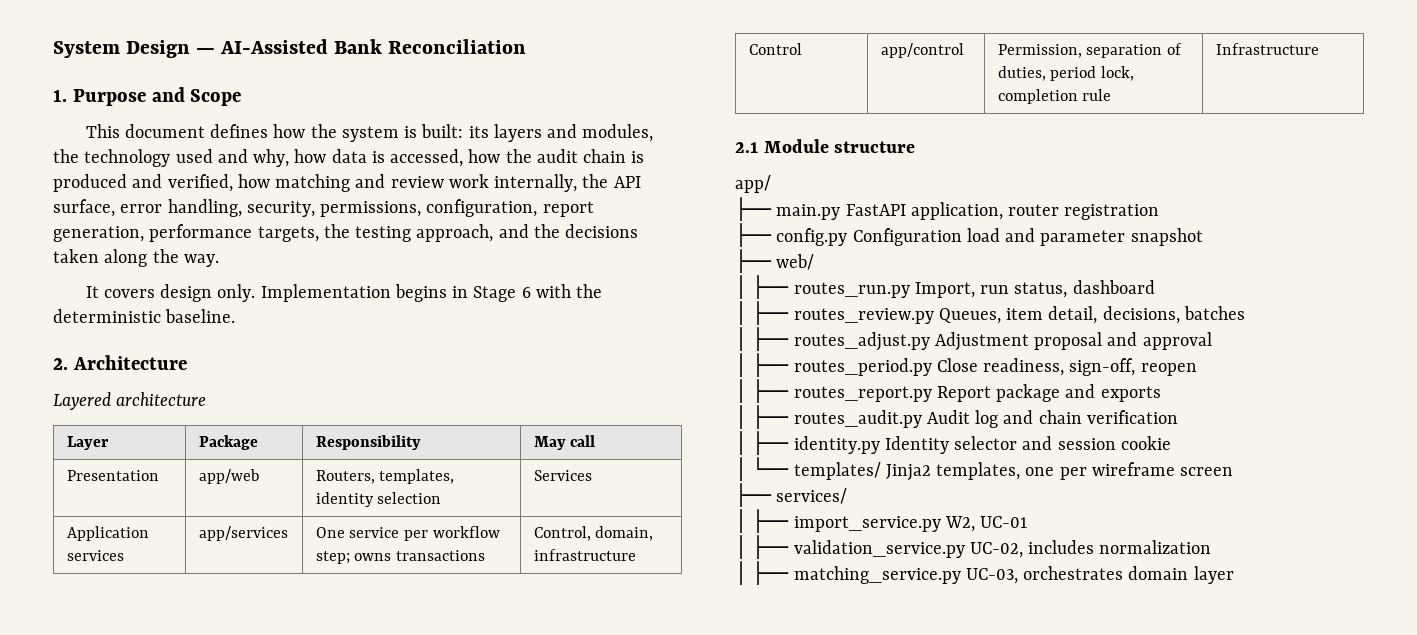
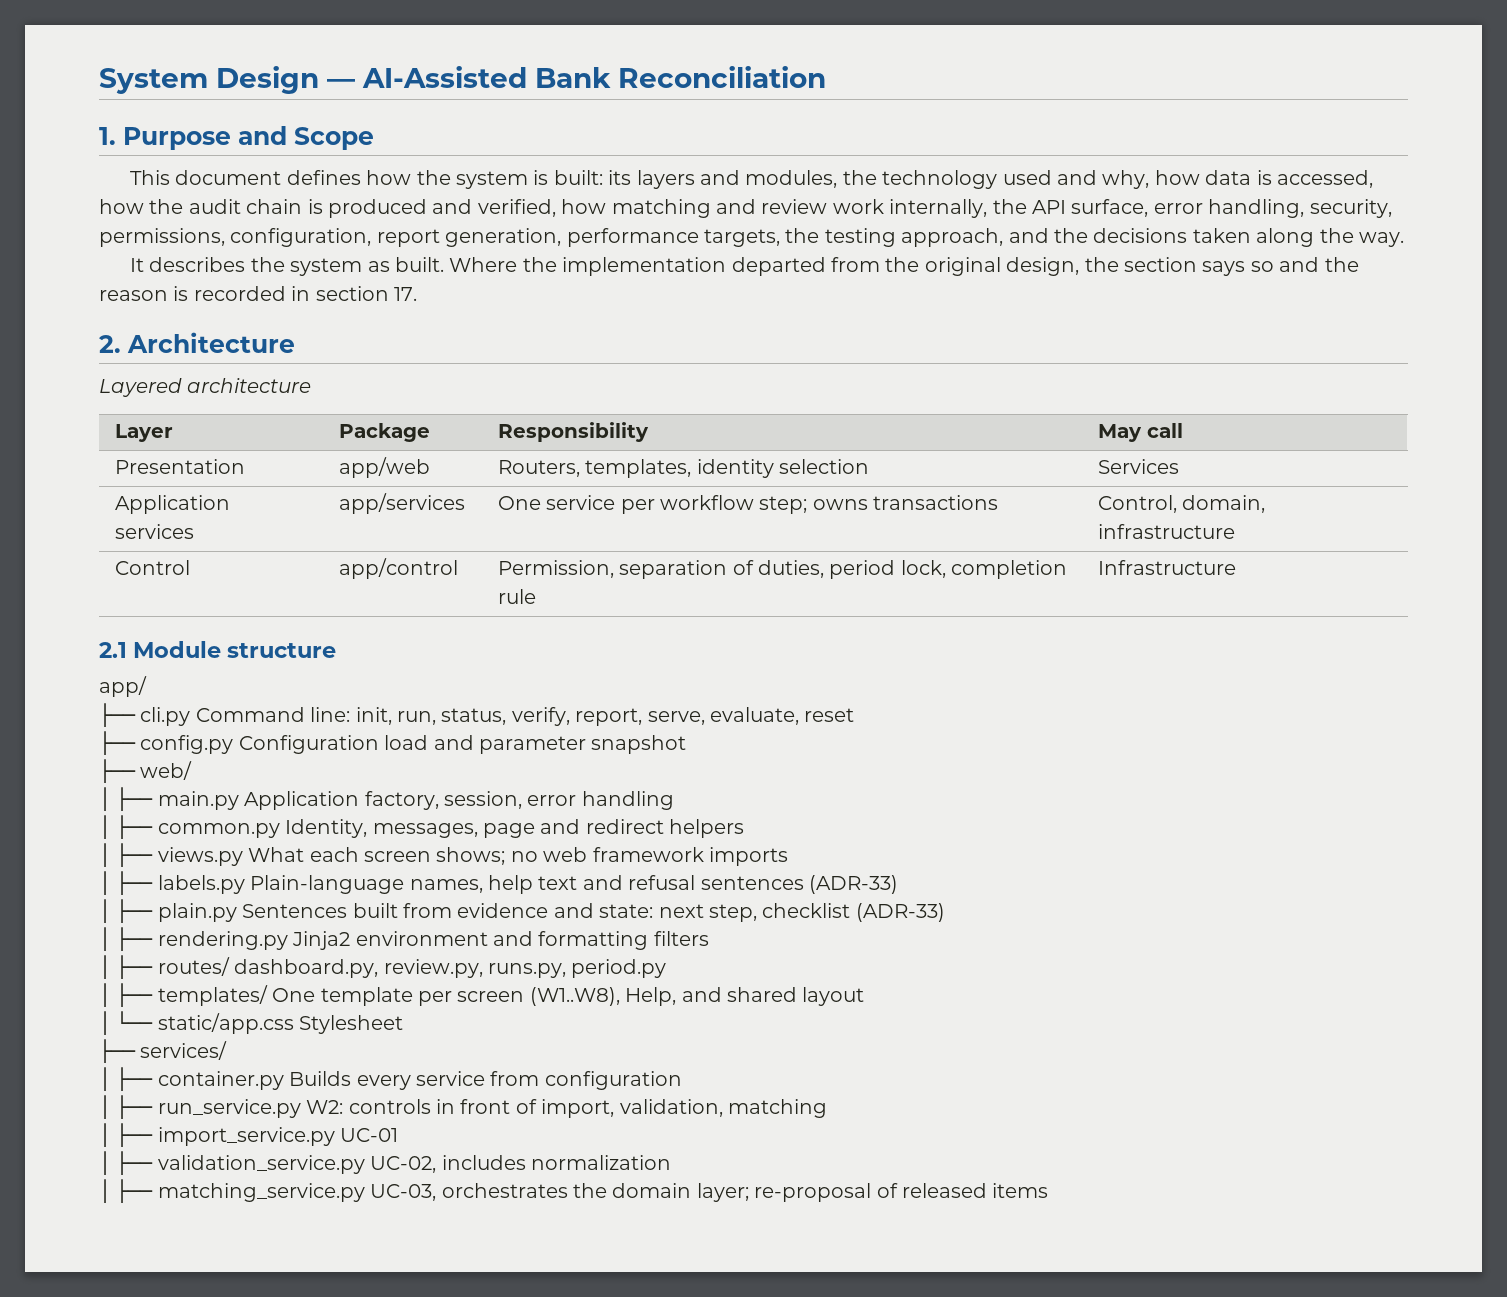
[103,284,603,302] [53,309,236,323] covers design only. Implementation begins in Stage 6 with the deterministic baseline. -> [149,257,1359,276] [99,286,417,301] describes the system as built. Where the implementation departed from the original design, the section says so and the reason is recorded in section 17.
[776,202,1160,220] main.py FastAPI application, router registration -> [140,707,855,726] cli.py Command line: init, run, status, verify, report, serve, evaluate, reset
[793,280,1155,298] [735,301,1245,325] [735,327,1212,351] [735,353,1197,377] [735,379,1161,403] [735,405,1178,429] [735,431,1171,455] [735,457,1234,481] [735,483,848,507] routes_run.py Import, run status, dashboard // │ ├── routes_review.py Queues, item detail, decisions, batches // │ ├── routes_adjust.py Adjustment proposal and approval // │ ├── routes_period.py Close readiness, sign-off, reopen // │ ├── routes_report.py Report package and exports // │ ├── routes_audit.py Audit log and chain verification // │ ├── identity.py Identity selector and session cookie // │ └── templates/ Jinja2 templates, one per wireframe screen // ├── services/ -> [157,791,674,810] [99,815,745,839] [99,843,788,867] [99,871,898,895] [99,899,945,923] [99,927,709,951] [99,955,667,979] [99,983,865,1007] [99,1011,404,1035] [99,1039,228,1063] [99,1067,682,1091] [99,1095,827,1119] main.py Application factory, session, error handling // │ ├── common.py Identity, messages, page and redirect helpers // │ ├── views.py What each screen shows; no web framework imports // │ ├── labels.py Plain-language names, help text and refusal sentences (ADR-33) // │ ├── plain.py Sentences built from evidence and state: next step, checklist (ADR-33) // │ ├── rendering.py Jinja2 environment and formatting filters // │ ├── routes/ dashboard.py, review.py, runs.py, period.py // │ ├── templates/ One template per screen (W1..W8), Help, and shared layout // │ └── static/app.css Stylesheet // ├── services/ // │ ├── container.py Builds every service from configuration // │ ├── run_service.py W2: controls in front of import, validation, matching
[944,516,975,532] W2, -> (335, 1136) none
[1128,566,1234,584] domain layer -> [573,1183,1049,1202] the domain layer; re-proposal of released items

